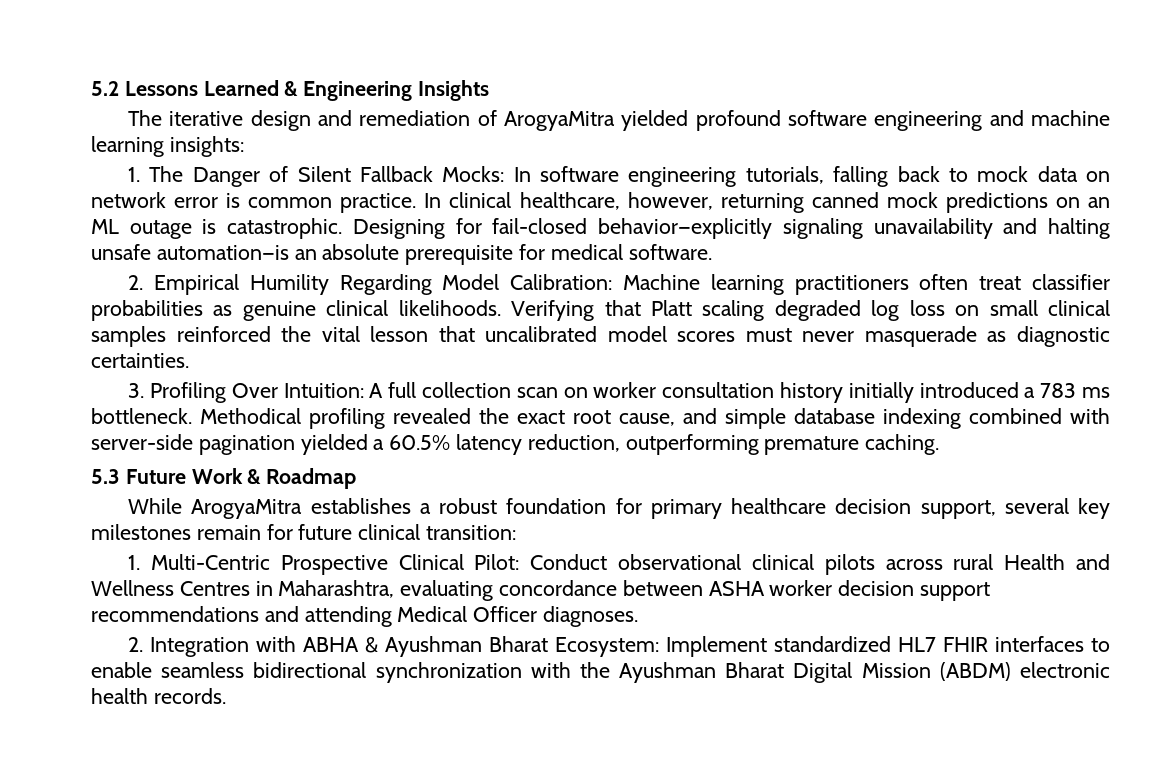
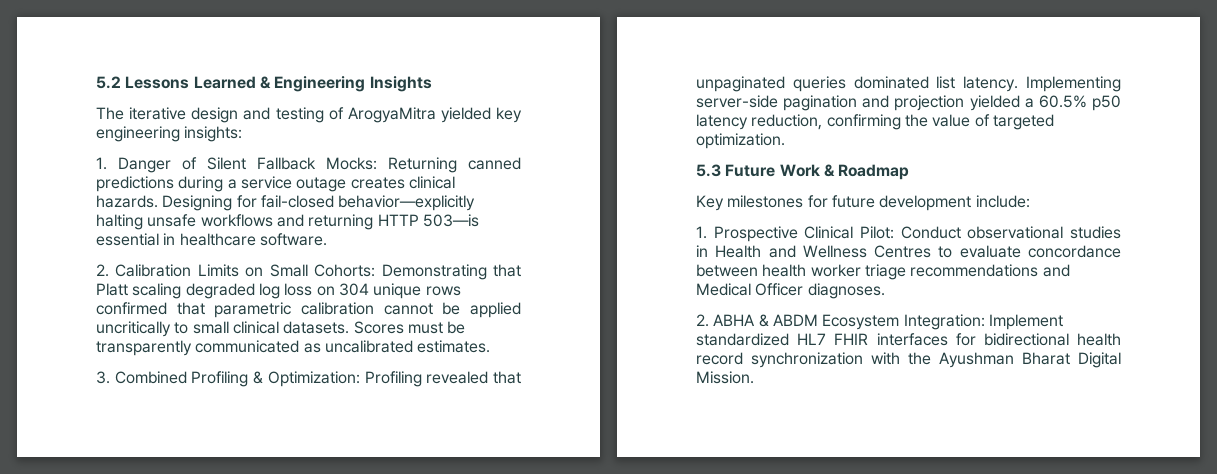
[359,110,471,126] remediation -> [275,107,324,123] testing
[695,110,1111,131] [91,136,164,157] profound software engineering and machine learning -> [496,107,522,123] [96,126,180,142] key engineering
[149,166,184,182] The -> (107, 163) none
[513,166,1110,187] [91,192,1110,213] [91,218,1110,239] [91,244,712,265] [128,274,1111,295] [91,300,595,321] In software engineering tutorials, falling back to mock data on network error is common practice. In clinical healthcare, however, returning canned mock predictions on an ML outage is catastrophic. Designing for fail-closed behavior—explicitly signaling unavailability and halting unsafe automation—is an absolute prerequisite for medical software. // 2. Empirical Humility Regarding Model Calibration: Machine learning practitioners often treat classifier probabilities as genuine clinical likelihoods. Verifying -> [388,157,521,173] [96,176,455,192] [96,195,476,211] [96,214,479,230] [96,233,327,246] [96,264,487,280] Returning canned predictions during a service outage creates clinical hazards. Designing for fail-closed behavior—explicitly halting unsafe workflows and returning HTTP 503—is essential in healthcare software. // 2. Calibration Limits on Small Cohorts: Demonstrating
[989,300,1110,316] [91,326,1110,347] [91,353,189,368] [128,382,1110,403] [91,408,1110,429] [91,434,295,455] small clinical samples reinforced the vital lesson that uncalibrated model scores must never masquerade as diagnostic certainties. // 3. Profiling Over Intuition: A full collection scan on worker consultation history initially introduced a 783 ms bottleneck. Methodical profiling revealed the exact root cause, and simple database indexing combined with server-side pagination -> [338,283,461,299] [96,302,521,318] [96,321,466,337] [96,340,491,356] [96,371,521,387] [696,76,1121,92] [696,95,965,111] 304 unique rows confirmed that parametric calibration cannot be applied uncritically to small clinical datasets. Scores must be transparently communicated as uncalibrated estimates. // 3. Combined Profiling & Optimization: Profiling revealed that unpaginated queries dominated list latency. Implementing server-side pagination and projection
(451, 442) none -> [1092,95,1121,111] p50
[625,434,940,455] outperforming premature caching. -> [826,114,1054,130] [696,133,785,149] confirming the value of targeted optimization.
[128,498,1110,519] [91,524,517,540] [128,554,270,570] While ArogyaMitra establishes a robust foundation for primary healthcare decision support, several key milestones remain for future clinical transition: // 1. Multi-Centric -> [696,195,1030,211] [696,226,707,239] Key milestones for future development include: // 1.
[751,554,1110,575] [91,580,991,601] clinical pilots across rural Health and Wellness Centres in Maharashtra, evaluating concordance between ASHA worker decision support -> [1070,226,1121,239] [696,245,1121,258] [696,264,906,280] studies in Health and Wellness Centres to evaluate concordance between health worker triage
[304,606,392,627] attending -> (1070, 270) none
[150,636,660,657] Integration with ABHA & Ayushman Bharat Ecosystem: -> [713,314,985,330] ABHA & ABDM Ecosystem Integration:
[1090,638,1110,652] [91,662,367,678] to enable seamless bidirectional -> [955,333,1121,346] [696,352,743,365] for bidirectional health record
[861,662,1110,681] [91,688,226,704] Mission (ABDM) electronic health records. -> [696,371,754,384] Mission.

